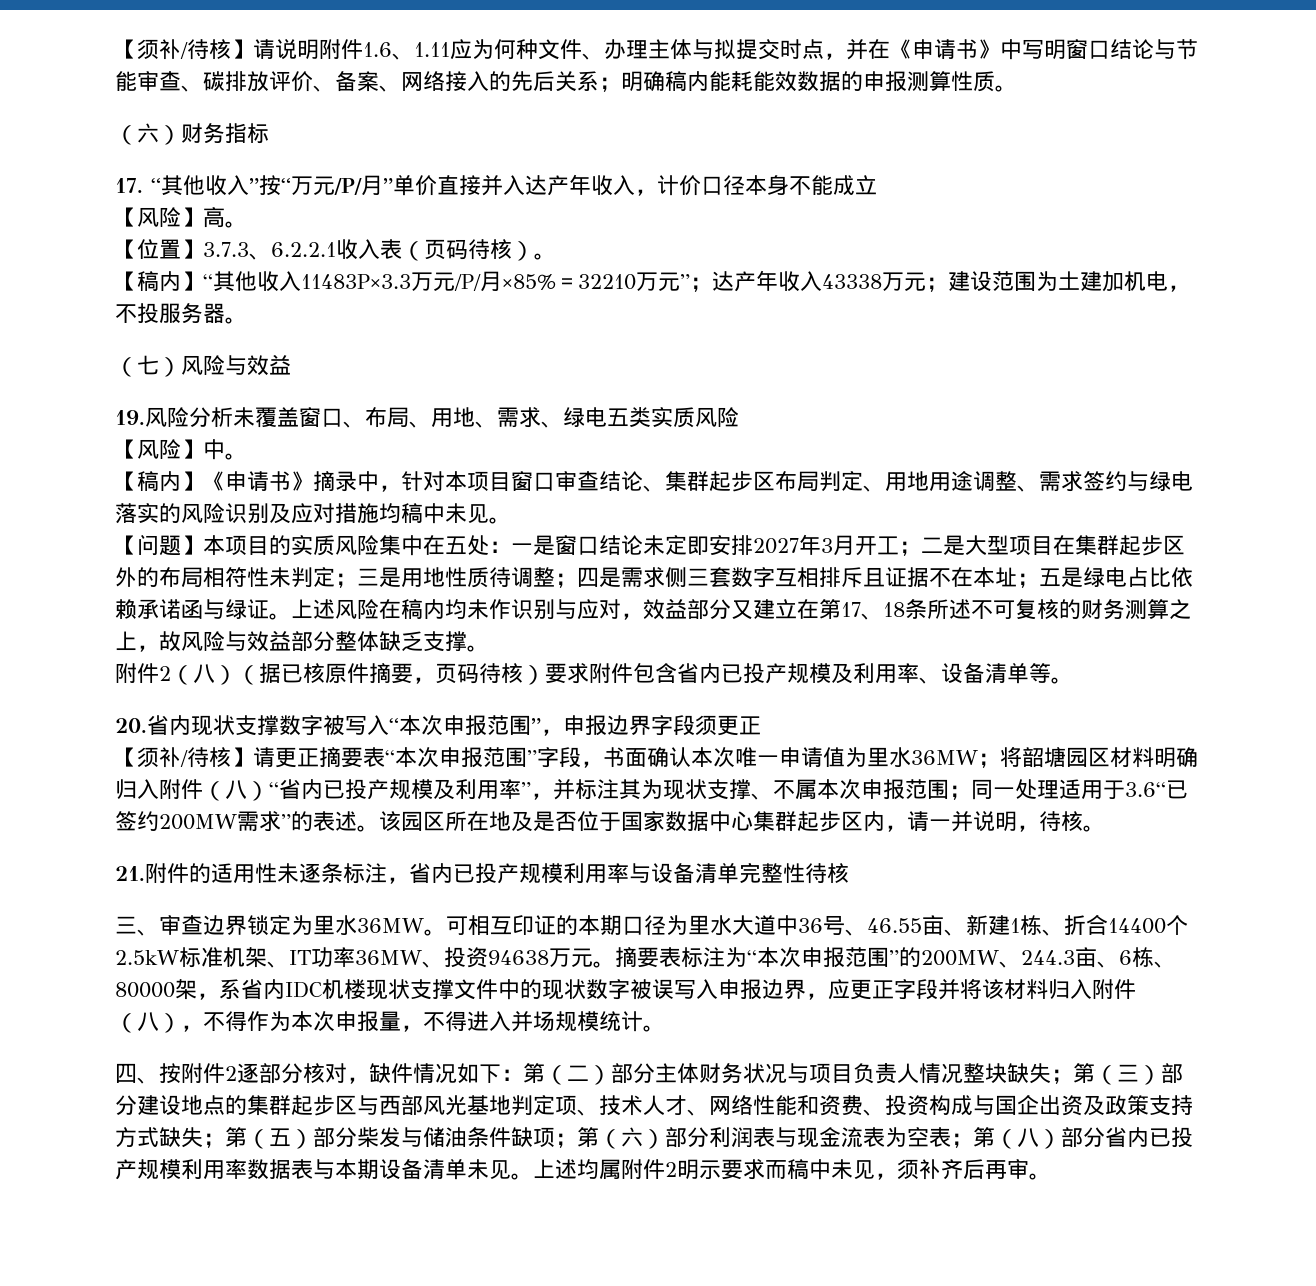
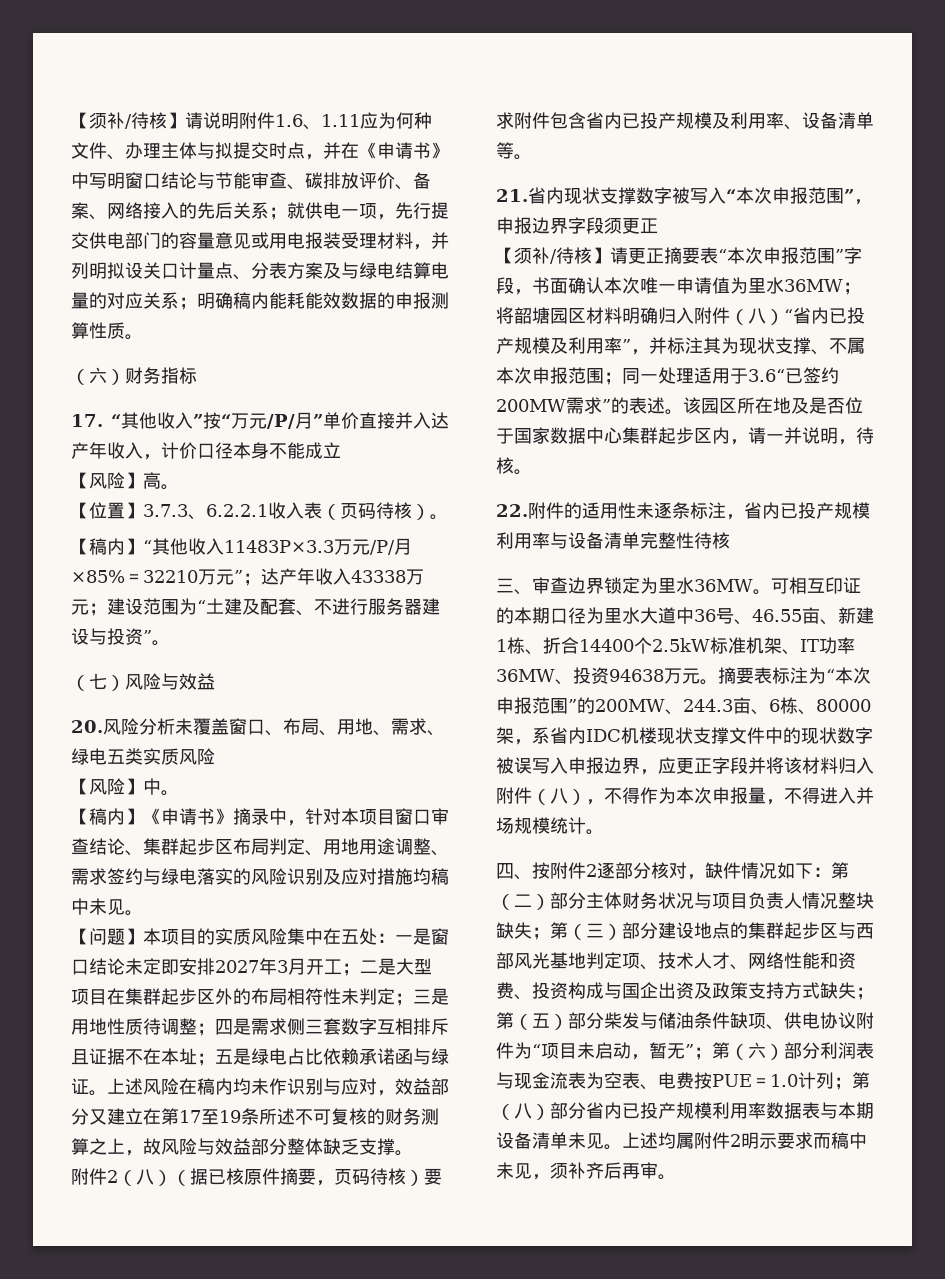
(621, 84) none -> [287,202,449,220] [71,232,449,250] [71,262,449,280] [71,292,197,310] 就供电一项，先行提交供电部门的容量意见或用电报装受理材料，并列明拟设关口计量点、分表方案及与绿电结算电量的对应关系；
[1058,271,1190,292] [115,303,225,324] 土建加机电，不投服务器 -> [197,598,440,616] [71,628,152,645] “土建及配套、不进行服务器建设与投资”
[115,410,145,425] 19. -> [71,720,103,733] 20.
[861,602,905,620] 、18 -> [201,1109,241,1125] 至19
[115,718,147,733] 20. -> [496,189,528,202] 21.
[115,866,145,881] 21. -> [496,504,528,517] 22.
(555, 1137) none -> [766,1012,874,1030] [496,1042,694,1060] 、供电协议附件为“项目未启动，暂无”
(951, 1137) none -> [640,1072,834,1090] 、电费按PUE＝1.0计列

